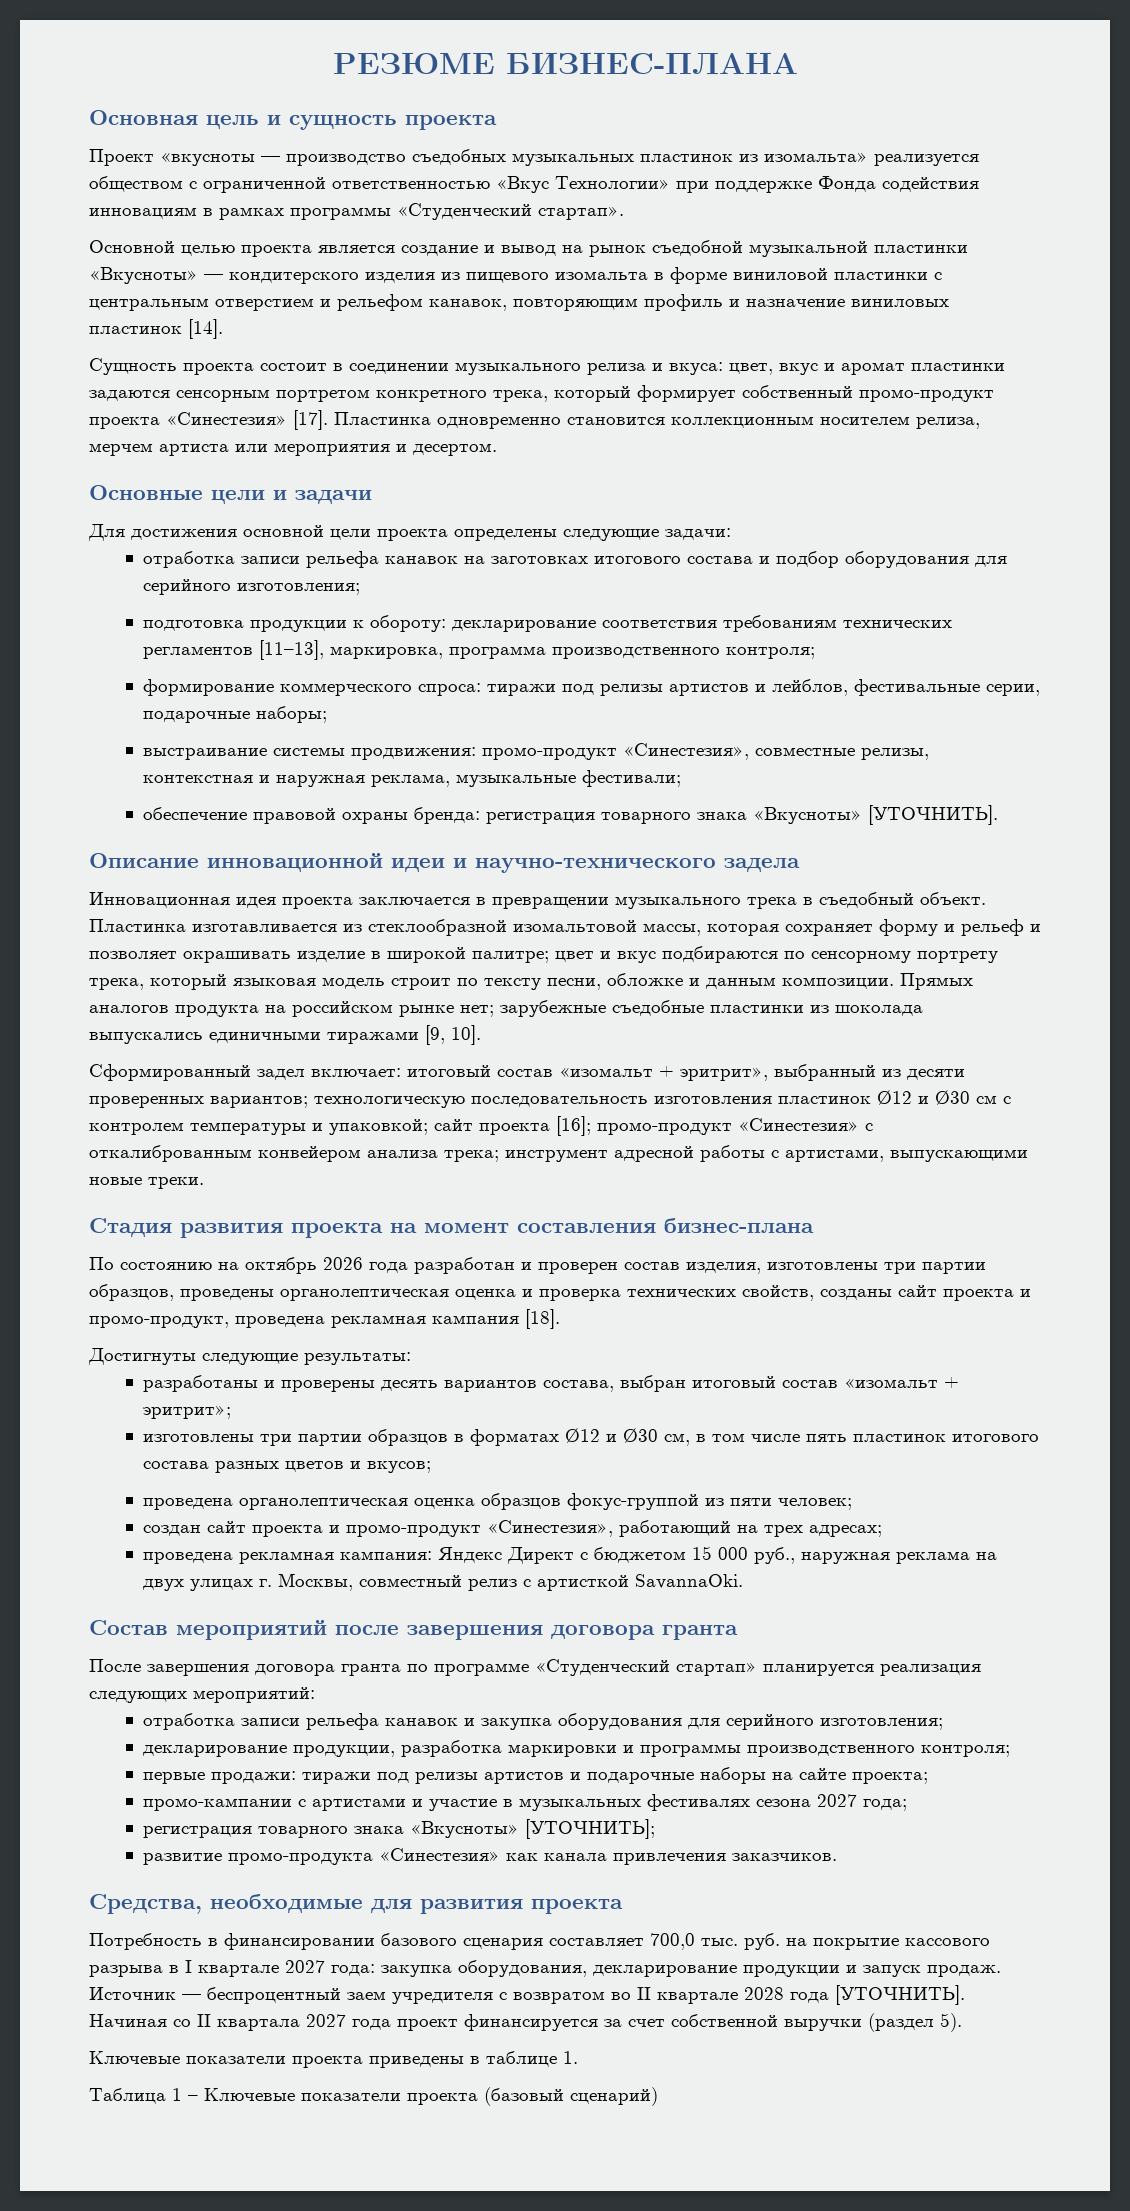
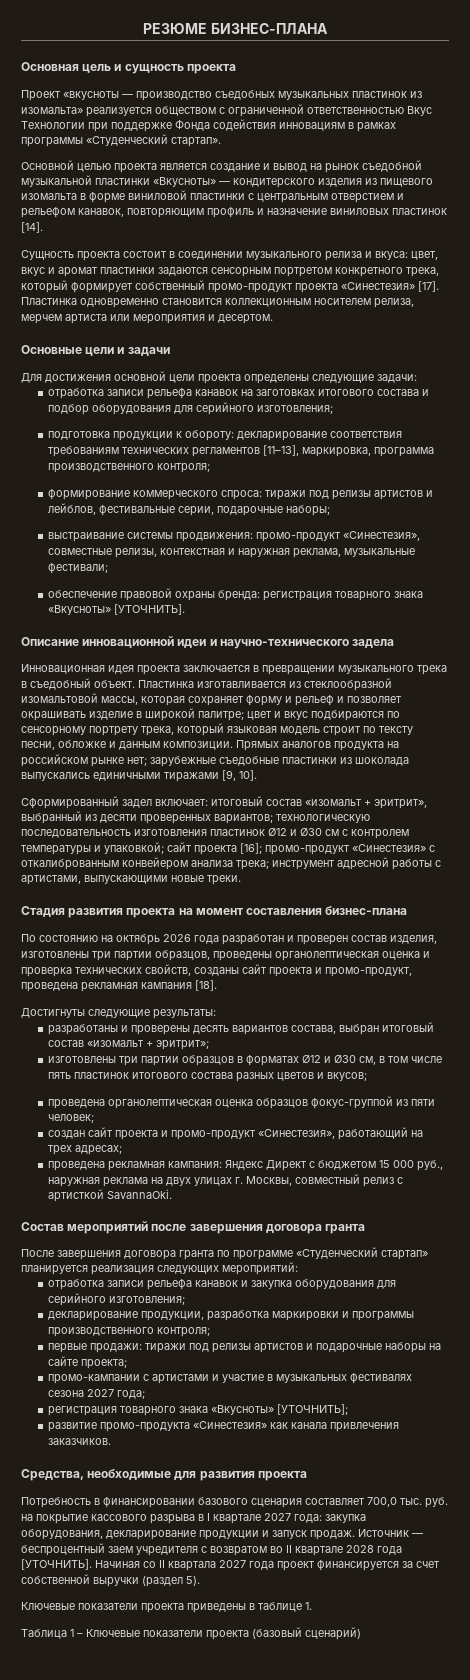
[496,176,670,193] «Вкус Технологии» -> [407,106,432,116] [21,121,85,129] Вкус Технологии

